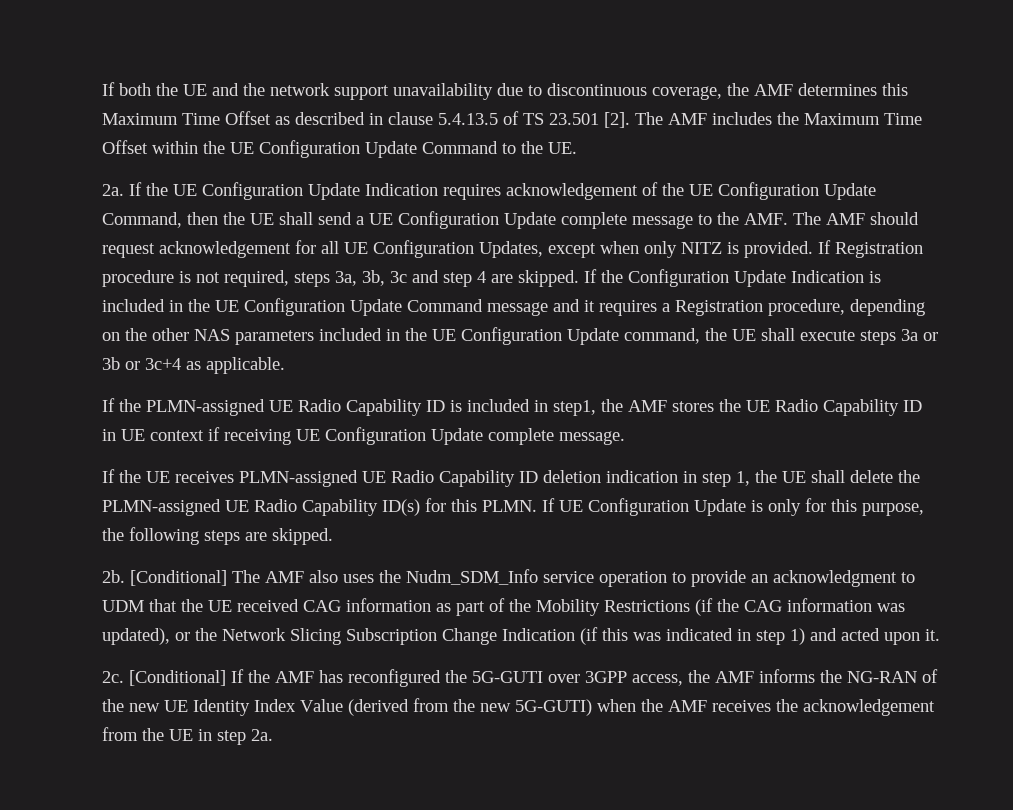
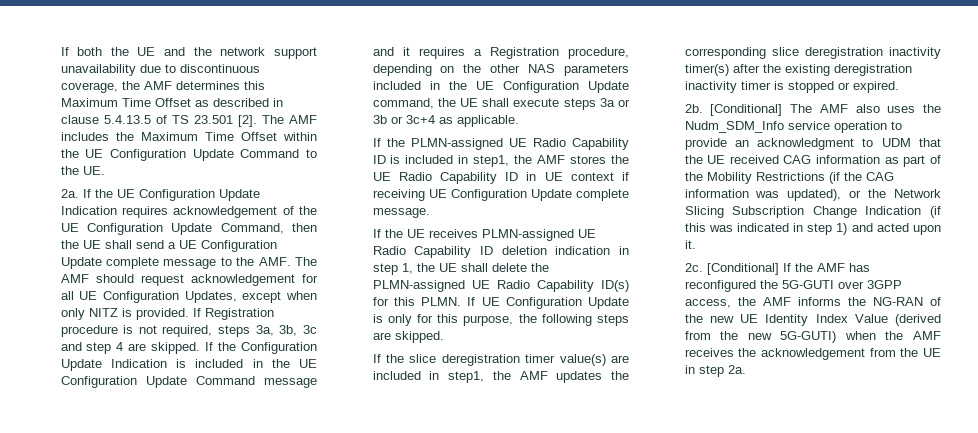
(333, 536) none -> [372,354,629,366] [372,371,629,383] [684,47,941,59] [684,64,912,76] [684,81,899,93] // If the slice deregistration timer value(s) are included in step1, the AMF updates the corresponding slice deregistration inactivity timer(s) after the existing deregistration inactivity timer is stopped or expired.

